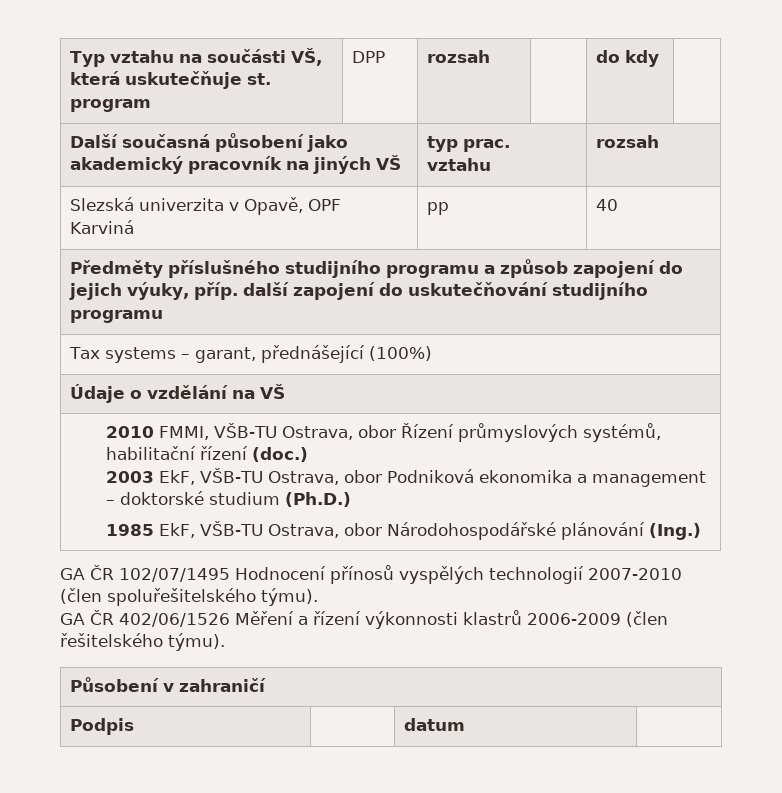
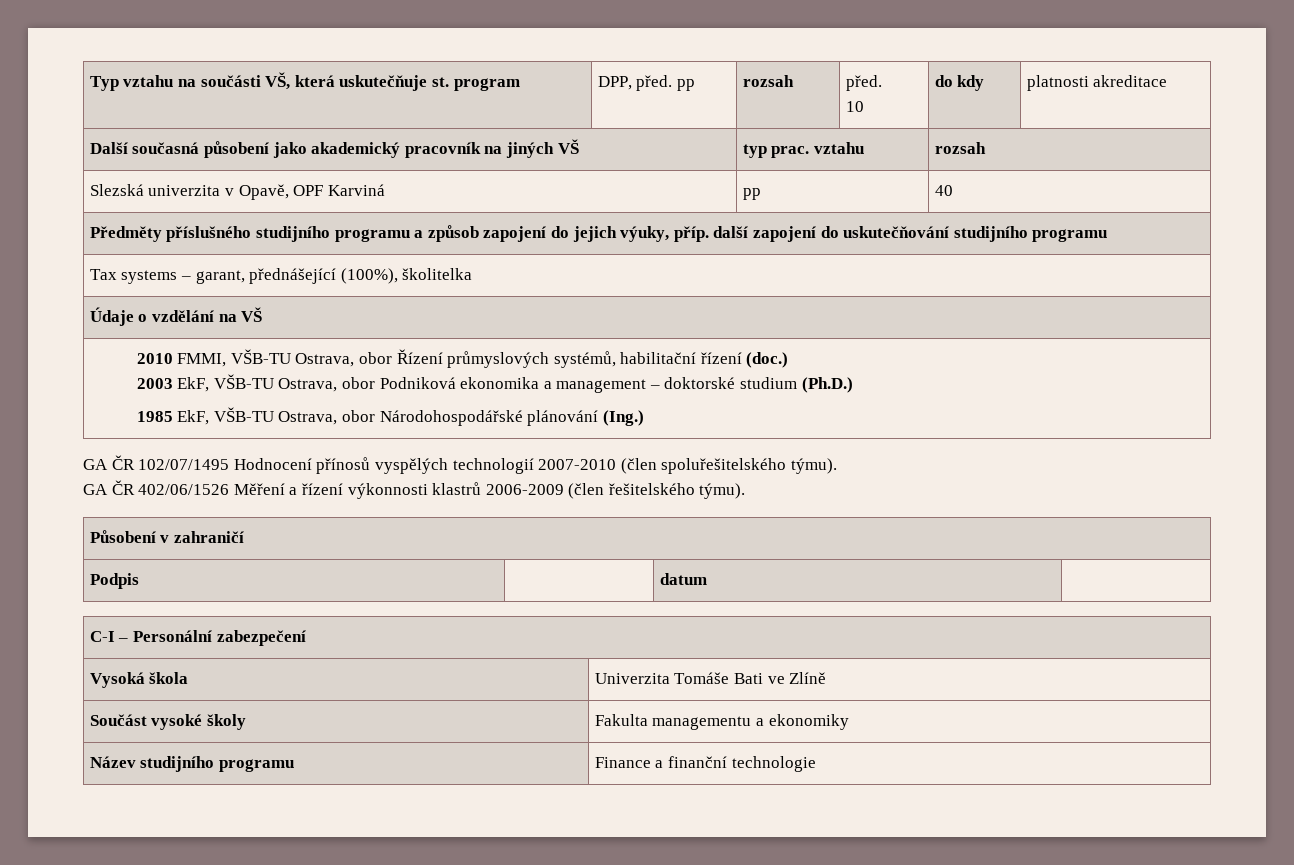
[352,51,386,63] DPP -> [597,75,696,91] DPP, před. pp
(491, 56) none -> [845,75,882,91] [845,101,864,112] před. // 10
(660, 58) none -> [1026,75,1168,91] platnosti akreditace
[369,346,433,361] (100%) -> [340,268,473,284] (100%), školitelka
(466, 724) none -> [89,630,306,646] [89,672,189,688] [594,672,827,684] [89,714,247,730] [594,714,849,730] [89,756,295,772] [594,756,816,772] // C-I – Personální zabezpečení // Vysoká škola | Univerzita Tomáše Bati ve Zlíně // Součást vysoké školy | Fakulta managementu a ekonomiky // Název studijního programu | Finance a finanční technologie

